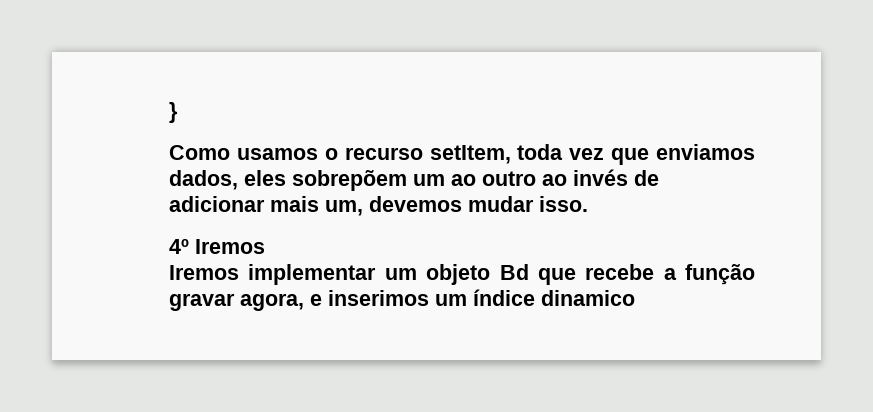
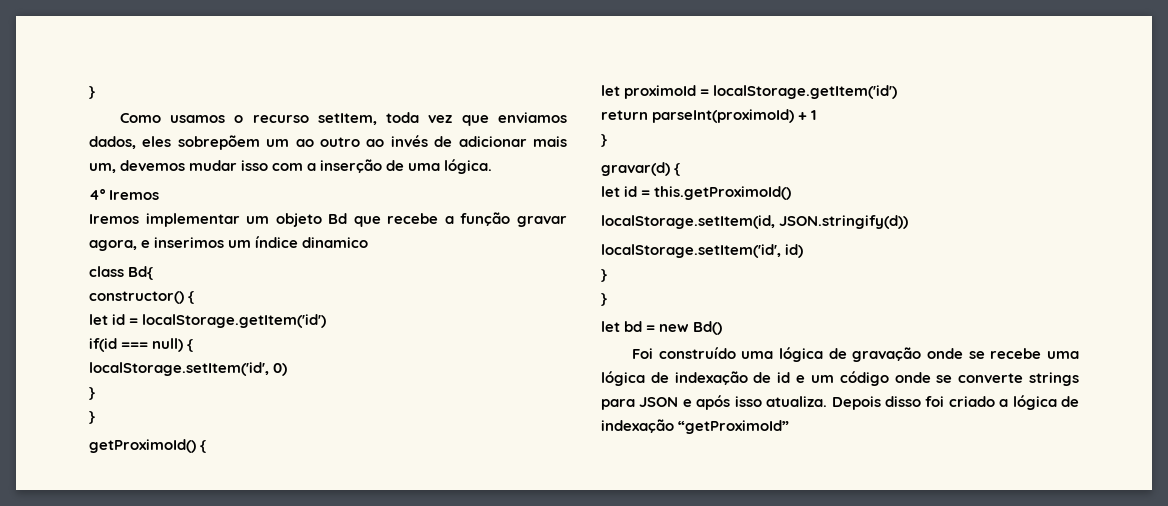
[539,196,588,212] isso. -> [241,159,493,174] isso com a inserção de uma lógica.
(635, 298) none -> [89,266,154,280] [89,291,195,304] [89,314,327,328] [89,338,194,352] [89,362,288,376] [89,387,95,400] [89,411,95,424] [89,439,207,453] [601,85,898,99] [601,109,817,123] [601,134,607,147] [601,162,681,176] [601,186,792,200] [601,215,909,229] [601,244,804,258] [601,269,607,282] [601,293,607,306] [601,321,723,335] [631,347,1079,362] [601,371,1079,386] [601,395,1079,410] [601,419,790,434] // class Bd{ // constructor() { // let id = localStorage.getItem('id') // if(id === null) { // localStorage.setItem('id', 0) // } // } // getProximoId() { // let proximoId = localStorage.getItem('id') // return parseInt(proximoId) + 1 // } // gravar(d) { // let id = this.getProximoId() // localStorage.setItem(id, JSON.stringify(d)) // localStorage.setItem('id', id) // } // } // let bd = new Bd() // Foi construído uma lógica de gravação onde se recebe uma lógica de indexação de id e um código onde se converte strings para JSON e após isso atualiza. Depois disso foi criado a lógica de indexação “getProximoId”

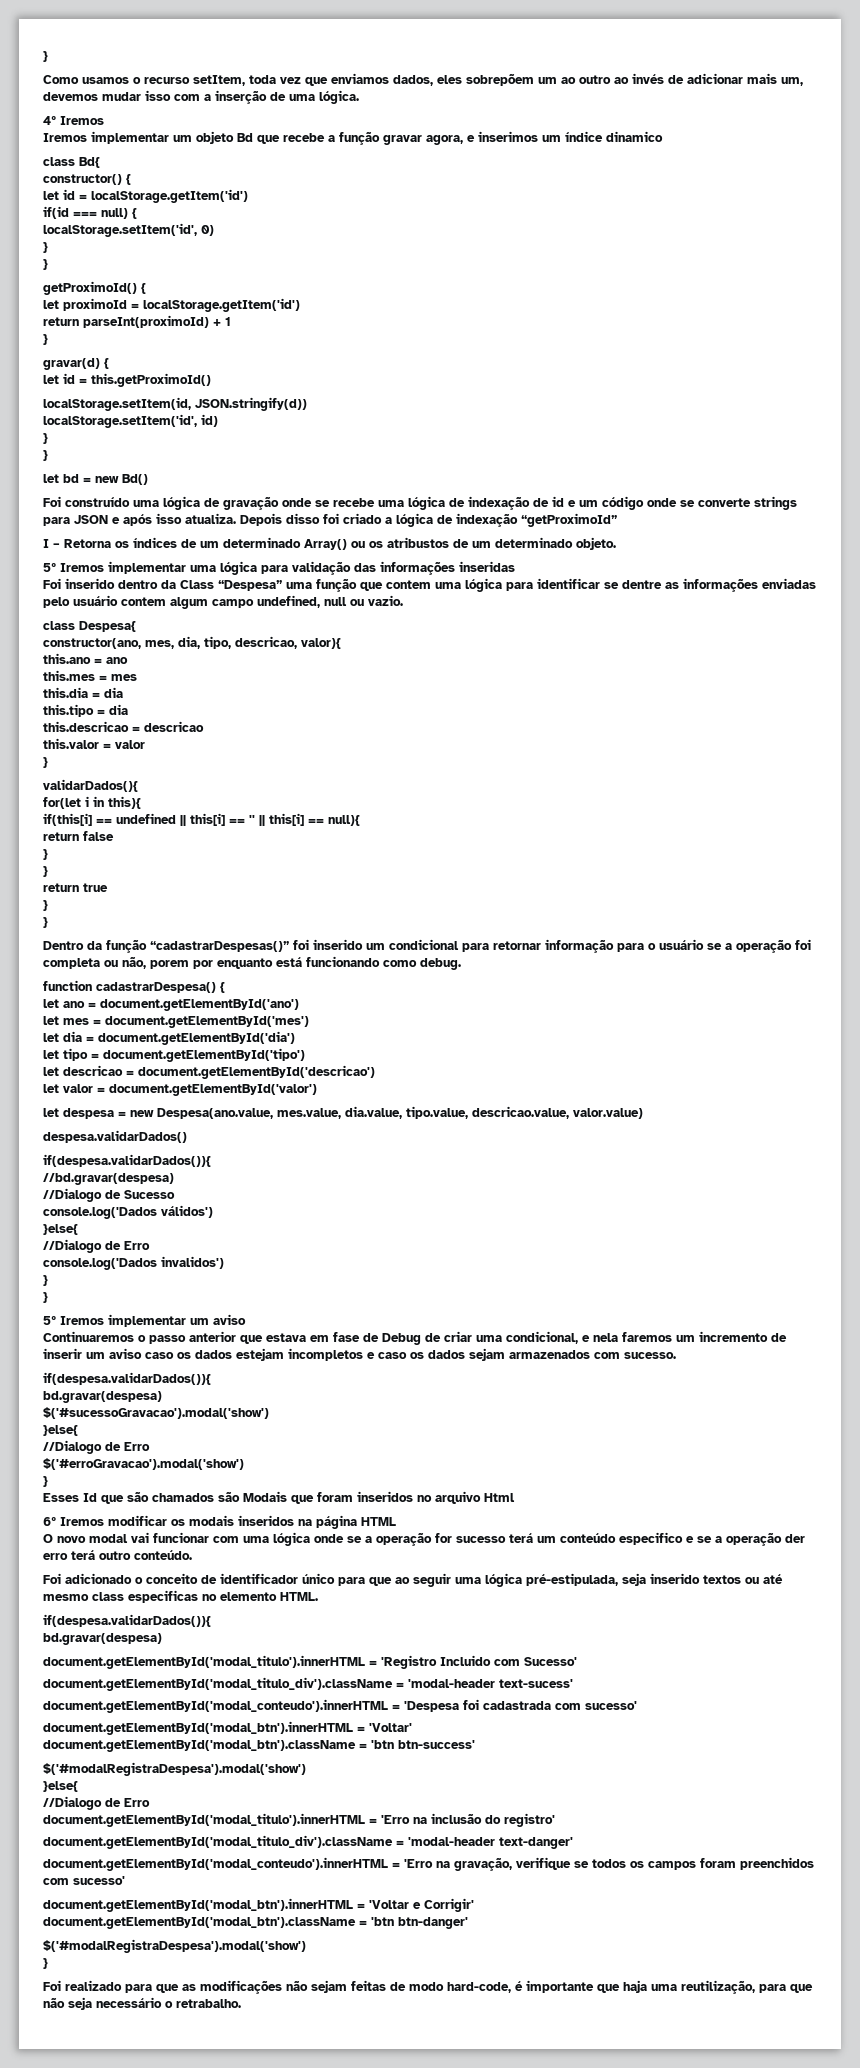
(790, 427) none -> [43,537,616,550] [43,561,515,575] [43,578,816,592] [43,595,403,609] [43,621,136,632] [43,636,341,649] [43,653,128,664] [43,670,137,681] [43,687,123,698] [43,704,128,717] [43,721,204,732] [43,738,145,749] [43,757,48,768] [43,779,138,792] [43,796,141,809] [43,813,360,826] [43,831,114,841] [43,849,48,860] [43,866,48,877] [43,883,108,892] [43,900,48,911] [43,917,48,928] [43,939,811,953] [43,956,461,970] [43,980,225,993] [43,999,299,1011] [43,1016,309,1028] [43,1031,295,1045] [43,1048,305,1062] [43,1065,375,1079] [43,1084,317,1096] [43,1106,643,1119] [43,1130,187,1143] [43,1154,211,1167] [43,1173,174,1185] [43,1188,175,1202] [43,1205,213,1219] [43,1224,78,1235] [43,1239,150,1253] [43,1256,224,1270] [43,1275,48,1286] [43,1292,48,1303] [43,1314,246,1327] [43,1331,787,1345] [43,1348,676,1361] [43,1372,211,1385] [43,1391,162,1403] [43,1407,269,1419] [43,1425,78,1436] [43,1440,150,1454] [43,1458,244,1470] [43,1476,48,1487] [43,1491,515,1504] [43,1515,396,1529] [43,1532,805,1546] [43,1550,192,1560] [43,1573,783,1587] [43,1590,318,1603] [43,1614,211,1627] [43,1633,162,1645] [43,1655,577,1669] [43,1677,573,1691] [43,1699,637,1713] [43,1721,412,1735] [43,1740,475,1752] [43,1762,306,1776] [43,1781,78,1792] [43,1796,150,1810] [43,1813,555,1827] [43,1835,573,1849] [43,1857,814,1871] [43,1876,125,1885] [43,1898,474,1912] [43,1917,468,1929] [43,1939,306,1953] [43,1958,48,1969] [43,1980,813,1994] [43,1997,241,2010] // I – Retorna os índices de um determinado Array() ou os atribustos de um determinado objeto. // 5º Iremos implementar uma lógica para validação das informações inseridas // Foi inserido dentro da Class “Despesa” uma função que contem uma lógica para identificar se dentre as informações enviadas pelo usuário contem algum campo undefined, null ou vazio. // class Despesa{ // constructor(ano, mes, dia, tipo, descricao, valor){ // this.ano = ano // this.mes = mes // this.dia = dia // this.tipo = dia // this.descricao = descricao // this.valor = valor // } // validarDados(){ // for(let i in this){ // if(this[i] == undefined || this[i] == '' || this[i] == null){ // return false // } // } // return true // } // } // Dentro da função “cadastrarDespesas()” foi inserido um condicional para retornar informação para o usuário se a operação foi completa ou não, porem por enquanto está funcionando como debug. // function cadastrarDespesa() { // let ano = document.getElementById('ano') // let mes = document.getElementById('mes') // let dia = document.getElementById('dia') // let tipo = document.getElementById('tipo') // let descricao = document.getElementById('descricao') // let valor = document.getElementById('valor') // let despesa = new Despesa(ano.value, mes.value, dia.value, tipo.value, descricao.value, valor.value) // despesa.validarDados() // if(despesa.validarDados()){ // //bd.gravar(despesa) // //Dialogo de Sucesso // console.log('Dados válidos') // }else{ // //Dialogo de Erro // console.log('Dados invalidos') // } // } // 5º Iremos implementar um aviso // Continuaremos o passo anterior que estava em fase de Debug de criar uma condicional, e nela faremos um incremento de inserir um aviso caso os dados estejam incompletos e caso os dados sejam armazenados com sucesso. // if(despesa.validarDados()){ // bd.gravar(despesa) // $('#sucessoGravacao').modal('show') // }else{ // //Dialogo de Erro // $('#erroGravacao').modal('show') // } // Esses Id que são chamados são Modais que foram inseridos no arquivo Html // 6º Iremos modificar os modais inseridos na página HTML // O novo modal vai funcionar com uma lógica onde se a operação for sucesso terá um conteúdo especifico e se a operação der erro terá outro conteúdo. // Foi adicionado o conceito de identificador único para que ao seguir uma lógica pré-estipulada, seja inserido textos ou até mesmo class especificas no elemento HTML. // if(despesa.validarDados()){ // bd.gravar(despesa) // document.getElementById('modal_titulo').innerHTML = 'Registro Incluido com Sucesso' // document.getElementById('modal_titulo_div').className = 'modal-header text-sucess' // document.getElementById('modal_conteudo').innerHTML = 'Despesa foi cadastrada com sucesso' // document.getElementById('modal_btn').innerHTML = 'Voltar' // document.getElementById('modal_btn').className = 'btn btn-success' // $('#modalRegistraDespesa').modal('show') // }else{ // //Dialogo de Erro // document.getElementById('modal_titulo').innerHTML = 'Erro na inclusão do registro' // document.getElementById('modal_titulo_div').className = 'modal-header text-danger' // document.getElementById('modal_conteudo').innerHTML = 'Erro na gravação, verifique se todos os campos foram preenchidos com sucesso' // document.getElementById('modal_btn').innerHTML = 'Voltar e Corrigir' // document.getElementById('modal_btn').className = 'btn btn-danger' // $('#modalRegistraDespesa').modal('show') // } // Foi realizado para que as modificações não sejam feitas de modo hard-code, é importante que haja uma reutilização, para que não seja necessário o retrabalho.

